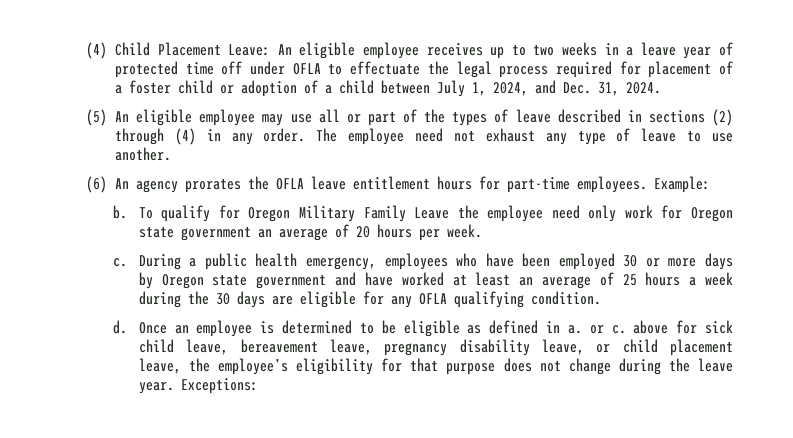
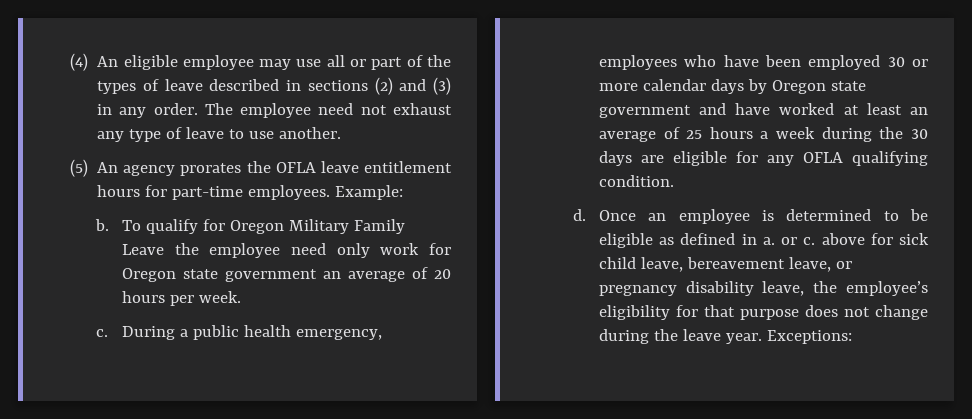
[86,42,733,59] [115,61,733,78] [115,80,662,97] [86,109,108,126] (4) Child Placement Leave: An eligible employee receives up to two weeks in a leave year of protected time off under OFLA to effectuate the legal process required for placement of a foster child or adoption of a child between July 1, 2024, and Dec. 31, 2024. // (5) -> [69,53,88,71] (4)
[115,128,196,145] through (4) -> [399,77,451,95] and (3)
[86,176,108,193] (6) -> [69,159,88,177] (5)
(697, 262) none -> [642,79,706,91] calendar
(372, 347) none -> [835,261,852,269] or
[596,339,733,356] [138,358,181,374] or child placement leave, -> (805, 288) none

